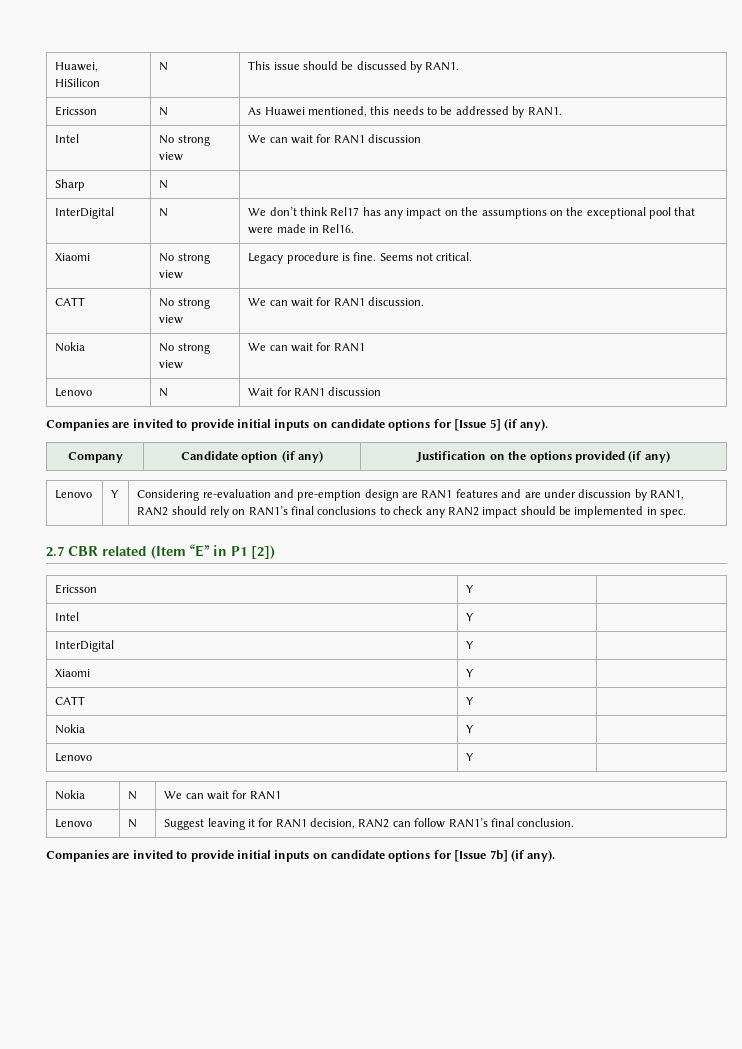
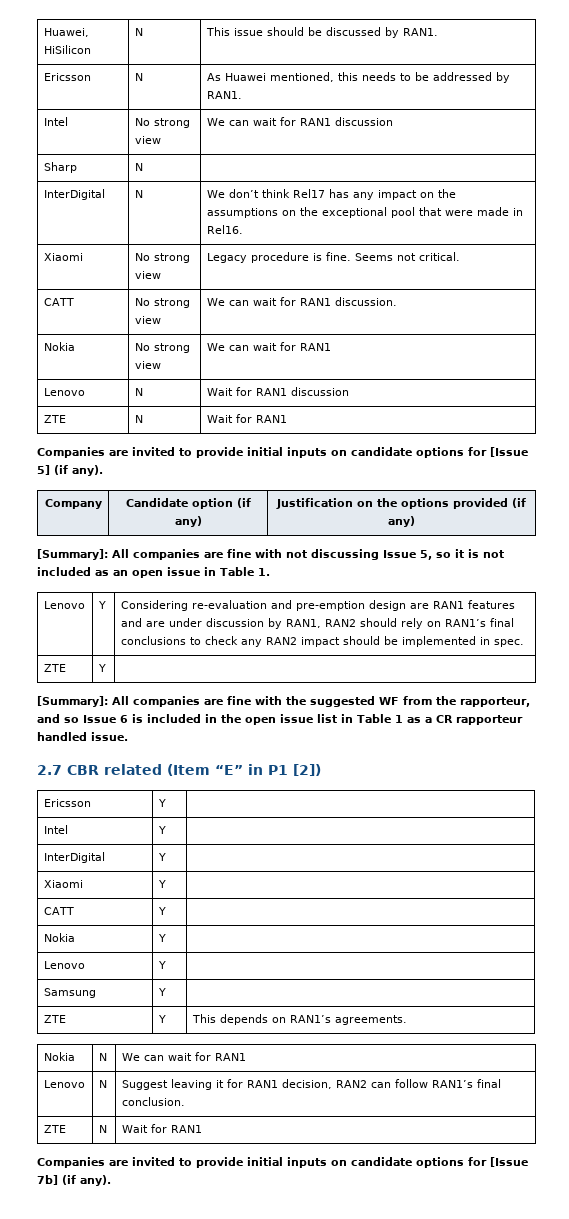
(382, 391) none -> [43,415,66,423] [134,415,143,423] [206,414,287,423] // ZTE | N | Wait for RAN1
(670, 457) none -> [37,549,504,560] [37,567,270,578] // [Summary]: All companies are fine with not discussing Issue 5, so it is not included as an open issue in Table 1.
(687, 513) none -> [43,664,66,672] [97,664,106,672] [37,696,530,707] [37,714,523,725] [37,732,128,741] // ZTE | Y | // [Summary]: All companies are fine with the suggested WF from the rapporteur, and so Issue 6 is included in the open issue list in Table 1 as a CR rapporteur handled issue.
(475, 757) none -> [43,988,96,998] [157,988,166,996] [43,1015,66,1023] [157,1015,166,1023] [191,1014,407,1025] // Samsung | Y | // ZTE | Y | This depends on RAN1’s agreements.
(575, 822) none -> [43,1125,66,1133] [98,1125,107,1133] [121,1124,202,1133] // ZTE | N | Wait for RAN1

